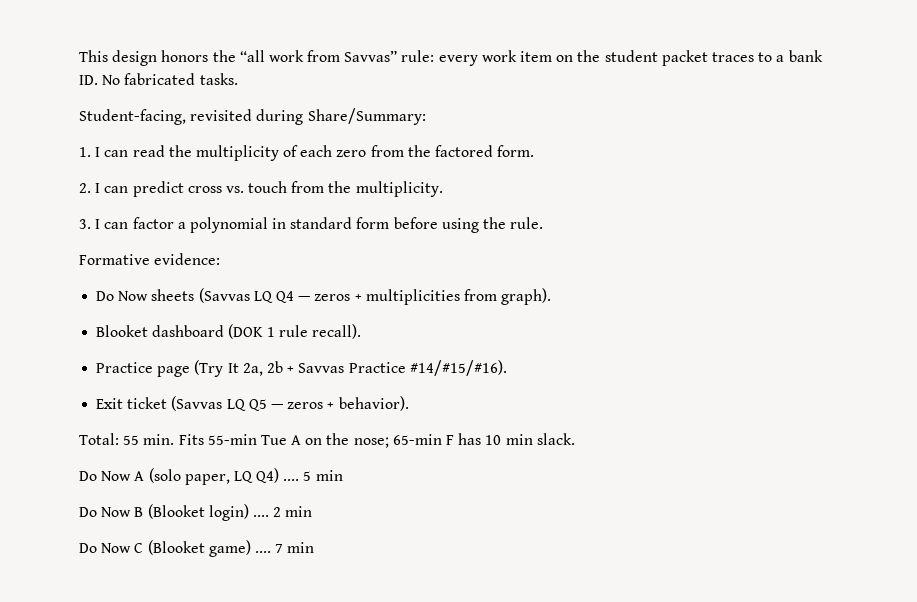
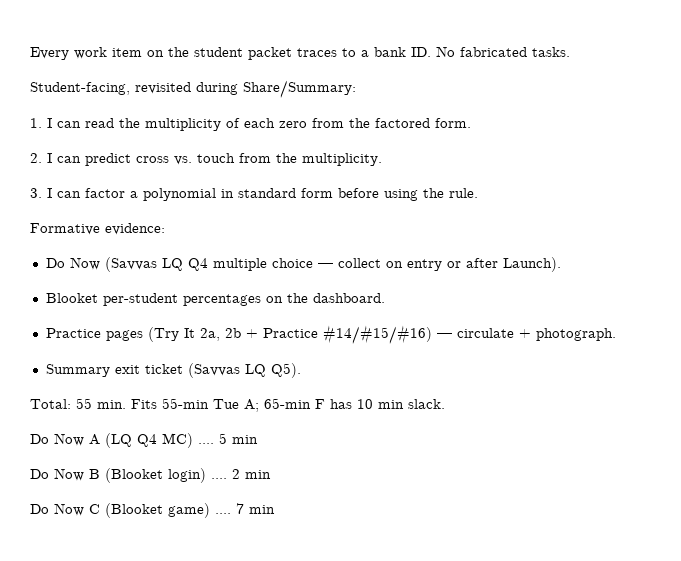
[79,50,478,66] This design honors the “all work from Savvas” rule: every -> [30,47,69,60] Every
[151,289,195,301] sheets -> (100, 263) none
[298,288,552,305] [96,324,361,339] [96,362,191,377] — zeros + multiplicities from graph). // Blooket dashboard (DOK 1 rule recall). // Practice page -> [212,257,561,272] [45,293,385,306] [45,328,143,341] multiple choice — collect on entry or after Launch). // Blooket per-student percentages on the dashboard. // Practice pages
[298,360,507,376] [96,396,409,411] Savvas Practice #14/#15/#16). // Exit ticket (Savvas LQ Q5 — zeros + behavior). -> [262,325,616,344] [45,363,301,378] Practice #14/#15/#16) — circulate + photograph. // Summary exit ticket (Savvas LQ Q5).
[291,433,389,448] A on the nose; -> [244,399,259,412] A;
[148,468,280,485] (solo paper, LQ Q4) -> [105,433,193,448] (LQ Q4 MC)

